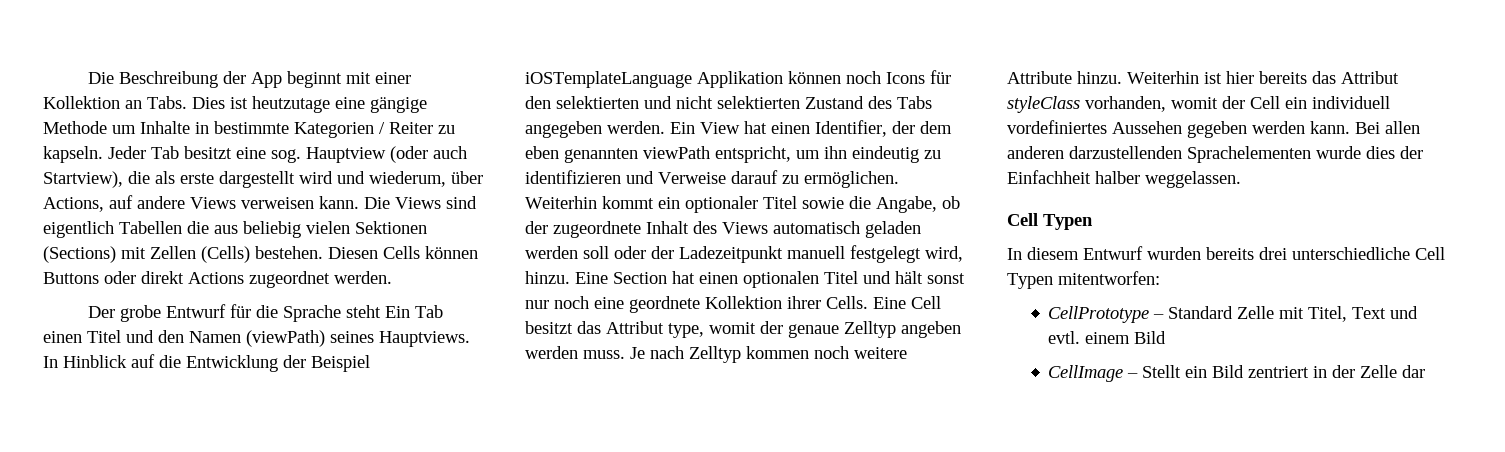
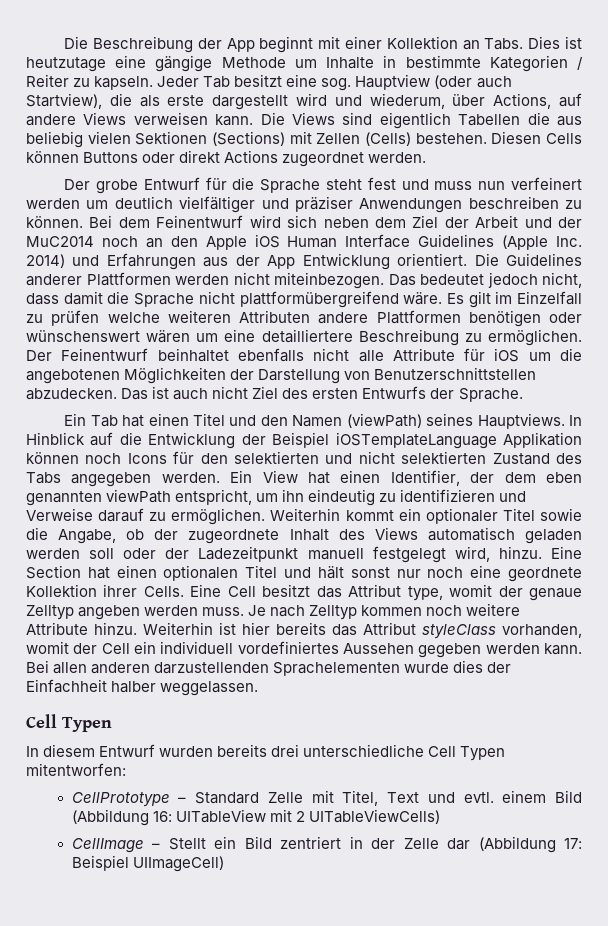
(382, 311) none -> [367,177,583,190] [26,196,582,213] [26,215,583,228] [26,234,582,250] [26,253,582,270] [26,272,582,289] [26,291,582,308] [26,310,582,327] [26,329,582,346] [26,348,582,362] [26,367,537,384] [26,386,523,402] fest und muss nun verfeinert werden um deutlich vielfältiger und präziser Anwendungen beschreiben zu können. Bei dem Feinentwurf wird sich neben dem Ziel der Arbeit und der MuC2014 noch an den Apple iOS Human Interface Guidelines (Apple Inc. 2014) und Erfahrungen aus der App Entwicklung orientiert. Die Guidelines anderer Plattformen werden nicht miteinbezogen. Das bedeutet jedoch nicht, dass damit die Sprache nicht plattformübergreifend wäre. Es gilt im Einzelfall zu prüfen welche weiteren Attributen andere Plattformen benötigen oder wünschenswert wären um eine detailliertere Beschreibung zu ermöglichen. Der Feinentwurf beinhaltet ebenfalls nicht alle Attribute für iOS um die angebotenen Möglichkeiten der Darstellung von Benutzerschnittstellen abzudecken. Das ist auch nicht Ziel des ersten Entwurfs der Sprache. //
(444, 311) none -> [122,415,145,427] hat
(1167, 337) none -> [71,809,440,826] (Abbildung 16: UITableView mit 2 UITableViewCells)
(1426, 371) none -> [478,836,582,853] [71,855,224,872] (Abbildung 17: Beispiel UIImageCell)

